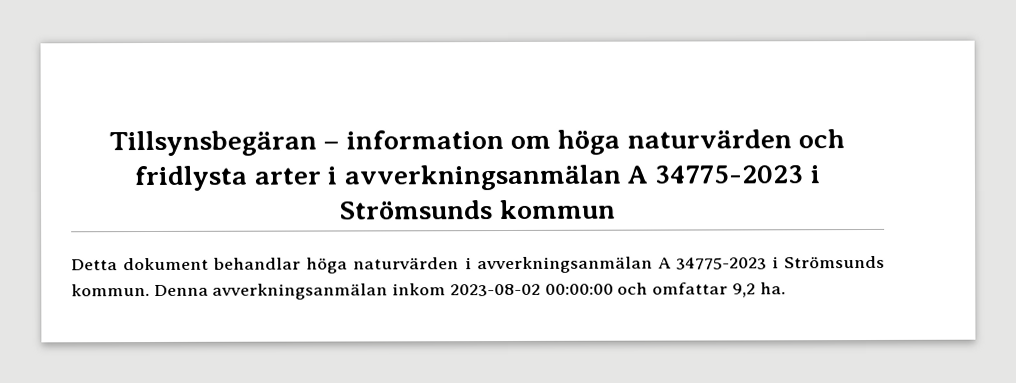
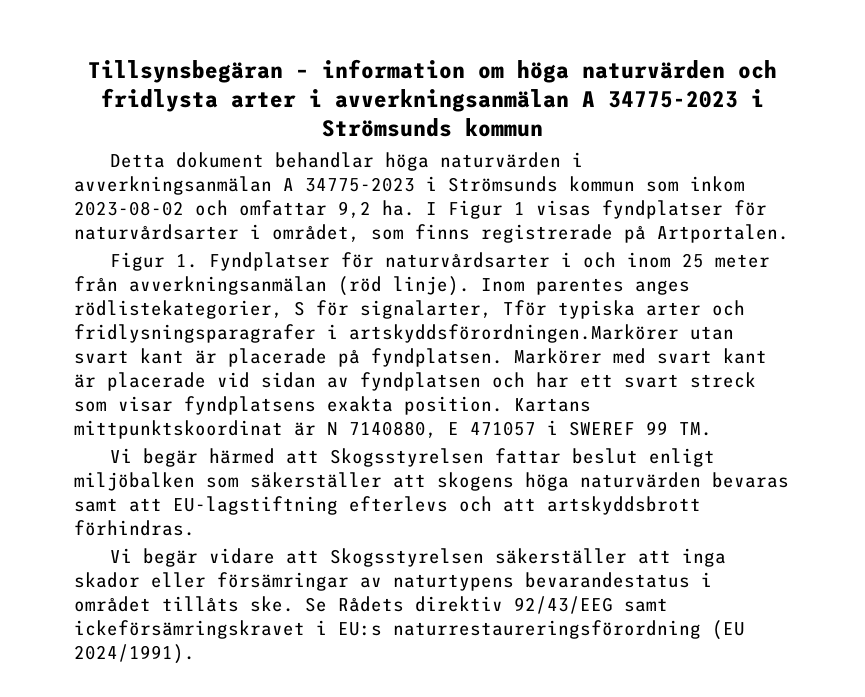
[71,283,389,300] kommun. Denna avverkningsanmälan -> [569,176,679,192] kommun som
[544,283,614,295] 00:00:00 -> (184, 208) none
(786, 288) none -> [426,200,767,219] [74,224,789,243] [110,252,771,271] [74,276,690,296] [74,300,745,319] [74,324,734,343] [74,348,767,367] [74,372,756,391] [74,396,591,415] [74,420,712,439] [110,448,716,467] [74,472,789,491] [74,496,701,515] [74,520,195,536] [110,548,727,567] [74,572,712,591] [74,596,668,614] [74,620,745,640] [74,644,195,664] I Figur 1 visas fyndplatser för naturvårdsarter i området, som finns registrerade på Artportalen. // Figur 1. Fyndplatser för naturvårdsarter i och inom 25 meter från avverkningsanmälan (röd linje). Inom parentes anges rödlistekategorier, S för signalarter, Tför typiska arter och fridlysningsparagrafer i artskyddsförordningen.Markörer utan svart kant är placerade på fyndplatsen. Markörer med svart kant är placerade vid sidan av fyndplatsen och har ett svart streck som visar fyndplatsens exakta position. Kartans mittpunktskoordinat är N 7140880, E 471057 i SWEREF 99 TM. // Vi begär härmed att Skogsstyrelsen fattar beslut enligt miljöbalken som säkerställer att skogens höga naturvärden bevaras samt att EU-lagstiftning efterlevs och att artskyddsbrott förhindras. // Vi begär vidare att Skogsstyrelsen säkerställer att inga skador eller försämringar av naturtypens bevarandestatus i området tillåts ske. Se Rådets direktiv 92/43/EEG samt ickeförsämringskravet i EU:s naturrestaureringsförordning (EU 2024/1991).

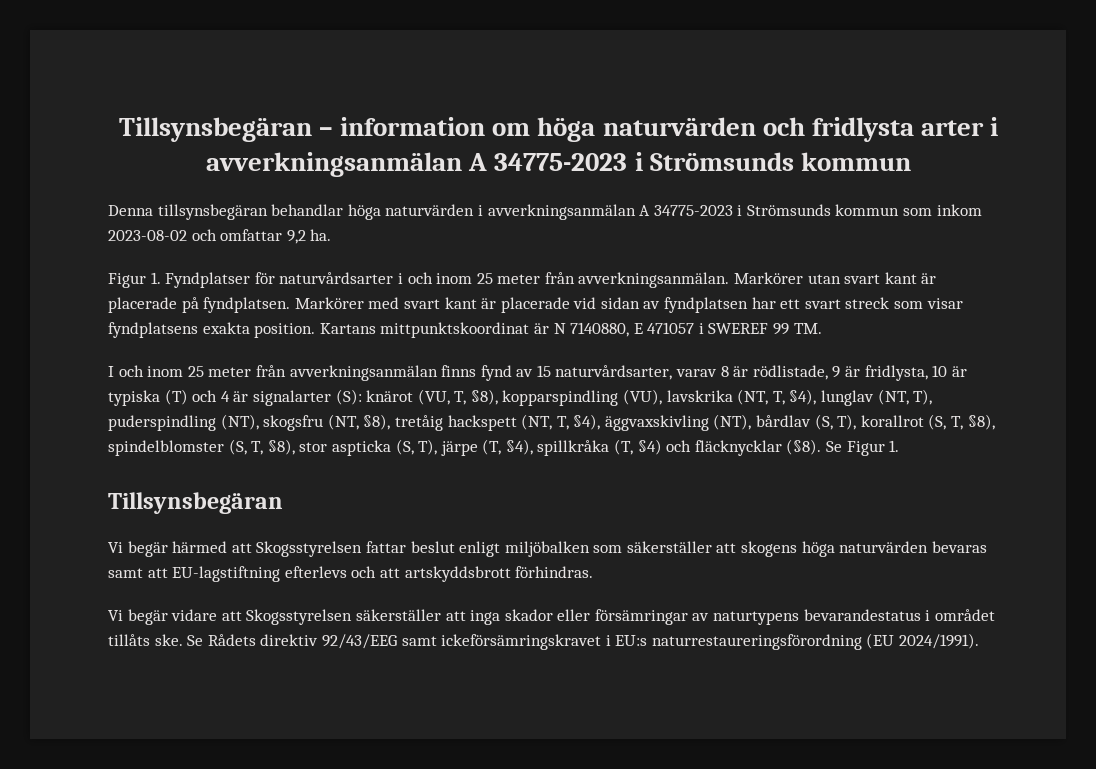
[110,152,265,168] Detta dokument -> [108,204,268,220] Denna tillsynsbegäran
[426,200,767,219] [74,224,789,243] I Figur 1 visas fyndplatser för naturvårdsarter i området, som finns registrerade på Artportalen. -> (332, 235) none
[129,276,690,296] [74,300,745,319] [74,324,679,343] avverkningsanmälan (röd linje). Inom parentes anges rödlistekategorier, S för signalarter, Tför typiska arter och fridlysningsparagrafer i artskyddsförordningen.Markörer -> [578,272,804,288] avverkningsanmälan. Markörer
[492,372,525,388] och -> (749, 305) none
(712, 429) none -> [108,365,967,381] [108,389,933,406] [108,414,995,431] [108,439,900,456] [108,492,283,514] // I och inom 25 meter från avverkningsanmälan finns fynd av 15 naturvårdsarter, varav 8 är rödlistade, 9 är fridlysta, 10 är typiska (T) och 4 är signalarter (S): knärot (VU, T, §8), kopparspindling (VU), lavskrika (NT, T, §4), lunglav (NT, T), puderspindling (NT), skogsfru (NT, §8), tretåig hackspett (NT, T, §4), äggvaxskivling (NT), bårdlav (S, T), korallrot (S, T, §8), spindelblomster (S, T, §8), stor aspticka (S, T), järpe (T, §4), spillkråka (T, §4) och fläcknycklar (§8). Se Figur 1. // Tillsynsbegäran

